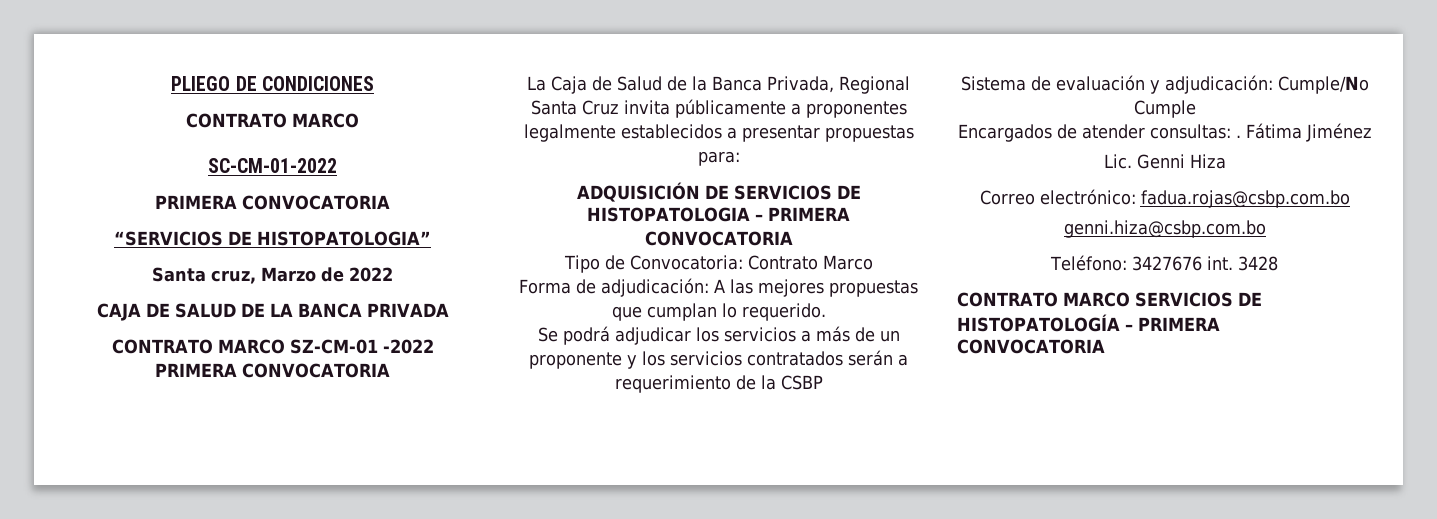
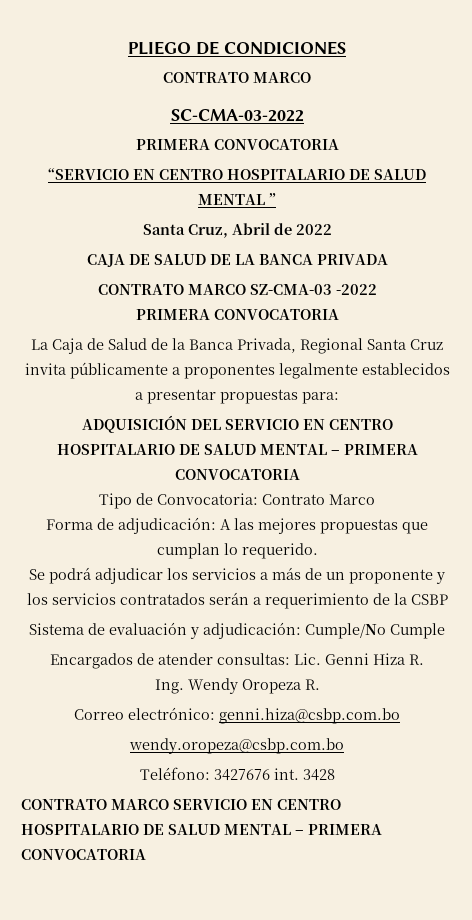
[208,158,337,173] [155,195,391,210] [114,231,432,246] [152,267,316,284] SC-CM-01-2022 // PRIMERA CONVOCATORIA // “SERVICIOS DE HISTOPATOLOGIA” // Santa cruz, Marzo -> [170,109,304,122] [135,139,339,150] [48,168,426,180] [198,193,276,205] [142,223,270,238] SC-CMA-03-2022 // PRIMERA CONVOCATORIA // “SERVICIO EN CENTRO HOSPITALARIO DE SALUD MENTAL ” // Santa Cruz, Abril
[289,339,378,354] SZ-CM-01 -> [249,284,332,295] SZ-CMA-03
[704,185,861,200] [587,207,751,222] DE SERVICIOS DE HISTOPATOLOGIA -> [190,419,393,430] [56,444,327,455] DEL SERVICIO EN CENTRO HOSPITALARIO DE SALUD MENTAL
[1235,123,1372,142] . Fátima Jiménez // -> (290, 659) none
(1226, 161) none -> [409,654,424,665] [154,678,320,694] R. // Ing. Wendy Oropeza R.
[1140,190,1350,208] [1063,220,1266,238] fadua.rojas@csbp.com.bo // genni.hiza@csbp.com.bo -> [219,708,400,724] [129,738,344,754] genni.hiza@csbp.com.bo // wendy.oropeza@csbp.com.bo
[1134,292,1262,307] [957,314,1120,332] SERVICIOS DE HISTOPATOLOGÍA -> [173,799,341,810] [21,824,291,835] SERVICIO EN CENTRO HOSPITALARIO DE SALUD MENTAL

